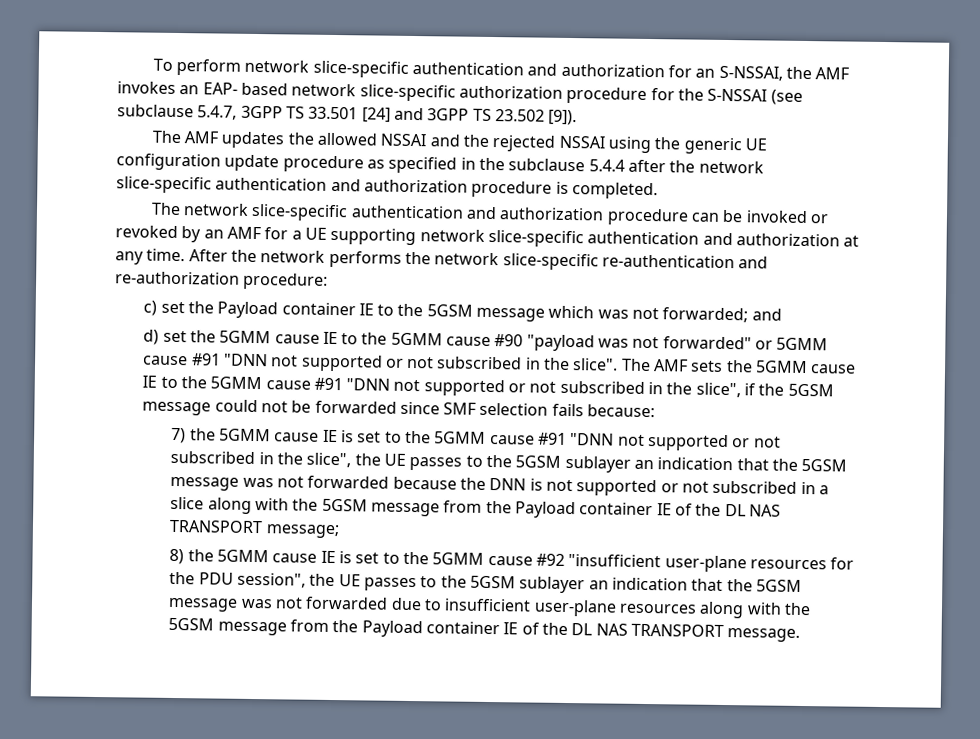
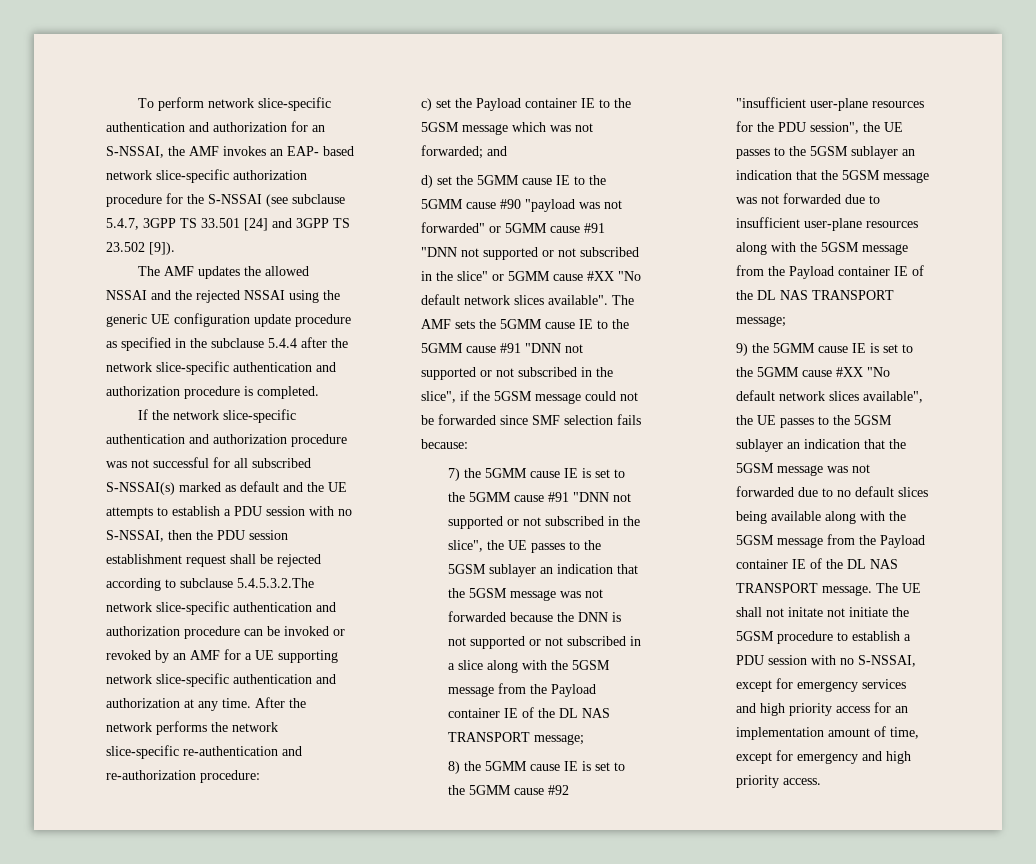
[150,202,181,216] The -> [138,409,297,423] [106,434,347,447] [106,457,311,468] [106,481,347,495] [106,506,352,519] [106,530,288,542] [106,554,321,567] [106,578,314,591] If the network slice-specific authentication and authorization procedure was not successful for all subscribed S-NSSAI(s) marked as default and the UE attempts to establish a PDU session with no S-NSSAI, then the PDU session establishment request shall be rejected according to subclause 5.4.5.3.2.The
[572,358,619,371] slice". -> [457,271,642,281] [421,294,609,305] slice" or 5GMM cause #XX "No default network slices available".
[727,628,801,642] message. -> [736,316,787,327] [736,343,914,356] [736,367,891,377] [736,390,924,403] [736,415,893,428] [736,439,907,452] [736,463,871,476] [736,486,929,497] [736,511,907,524] [736,534,926,548] [736,558,899,569] [736,583,922,596] [736,607,910,617] [736,631,912,644] [736,655,917,667] [736,678,907,692] [736,702,909,716] [736,726,920,740] [736,750,912,764] [736,775,822,788] message; // 9) the 5GMM cause IE is set to the 5GMM cause #XX "No default network slices available", the UE passes to the 5GSM sublayer an indication that the 5GSM message was not forwarded due to no default slices being available along with the 5GSM message from the Payload container IE of the DL NAS TRANSPORT message. The UE shall not initate not initiate the 5GSM procedure to establish a PDU session with no S-NSSAI, except for emergency services and high priority access for an implementation amount of time, except for emergency and high priority access.

